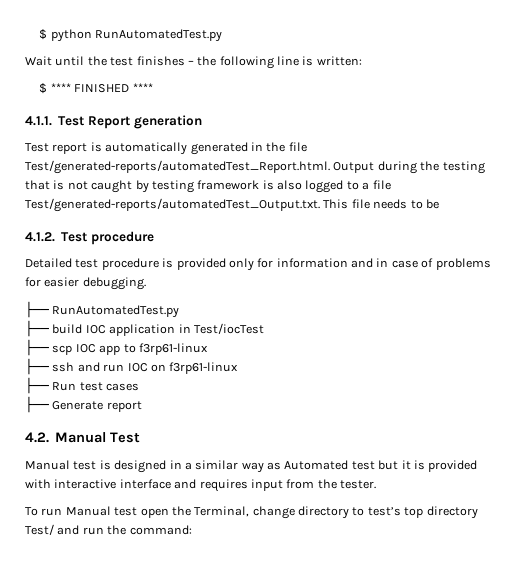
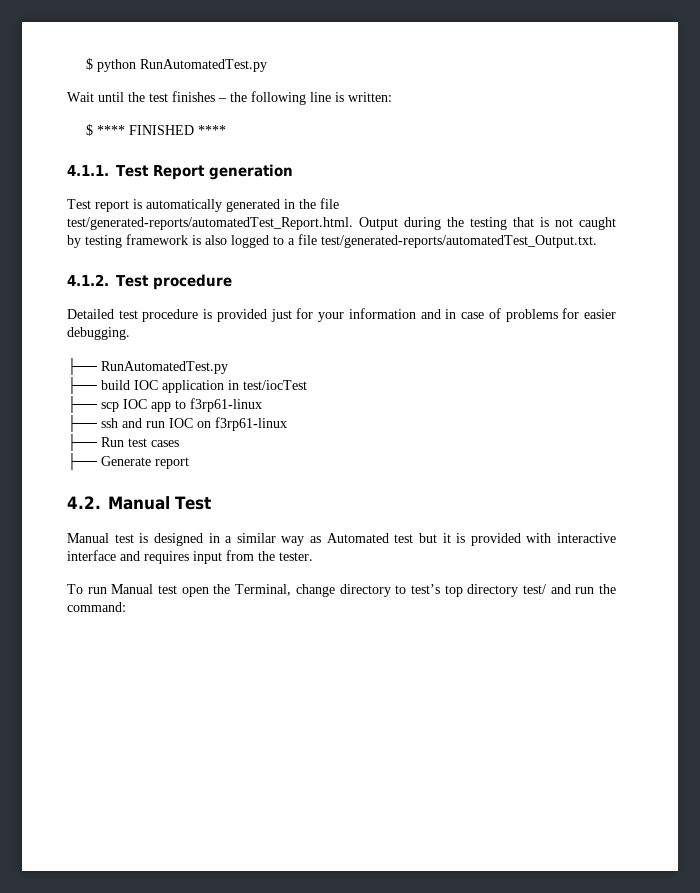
[25,160,330,174] Test/generated-reports/automatedTest_Report.html. -> [67,217,353,230] test/generated-reports/automatedTest_Report.html.
[25,198,439,212] Test/generated-reports/automatedTest_Output.txt. This file needs to be -> [321,235,597,248] test/generated-reports/automatedTest_Output.txt.
[228,258,274,271] only for -> [270,308,345,322] just for your
[193,323,264,334] Test/iocTest -> [243,380,307,390] test/iocTest
[25,524,54,535] Test/ -> [522,584,546,594] test/

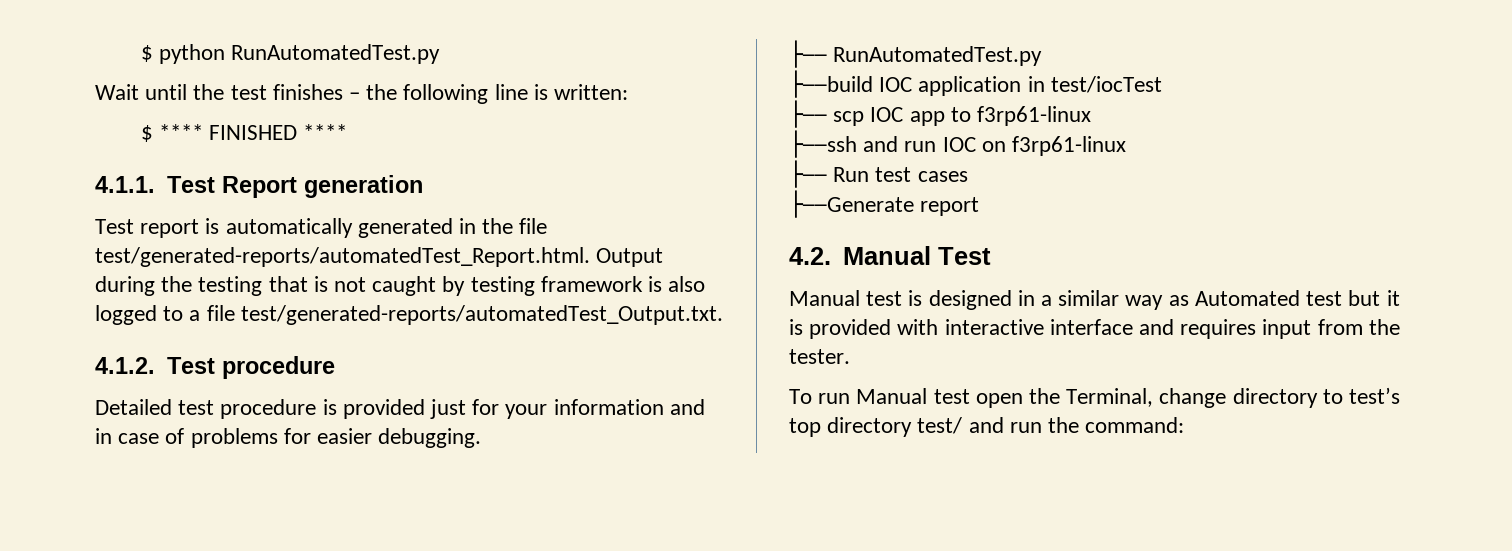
[67,377,130,394] ├── build -> [789,70,873,98] ├──build
[67,415,118,432] ├── ssh -> [789,130,857,158] ├──ssh
[67,453,151,470] ├── Generate -> [789,190,914,218] ├──Generate

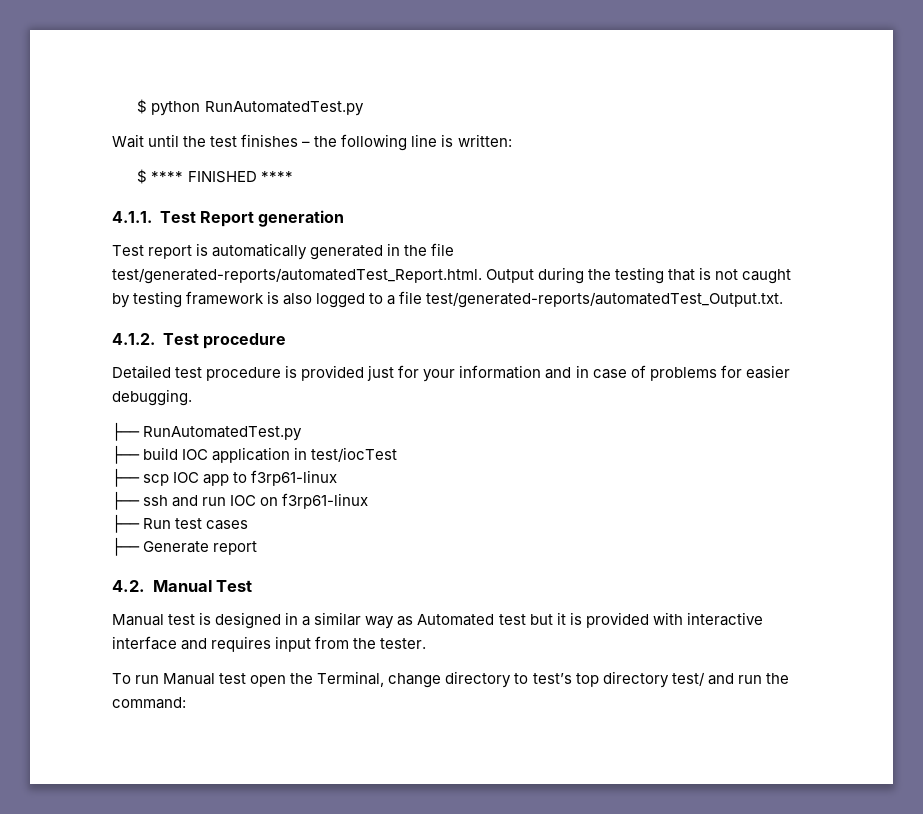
[789,70,873,98] ├──build -> [112,445,179,464] ├── build
[789,130,857,158] ├──ssh -> [112,491,169,510] ├── ssh
[789,190,914,218] ├──Generate -> [112,537,210,556] ├── Generate

